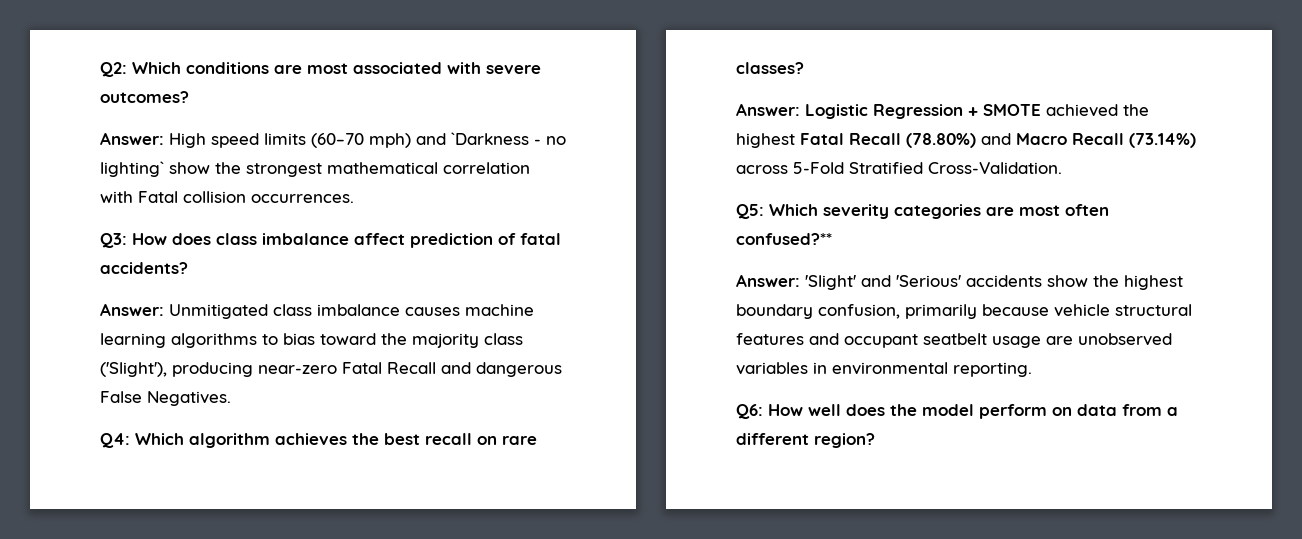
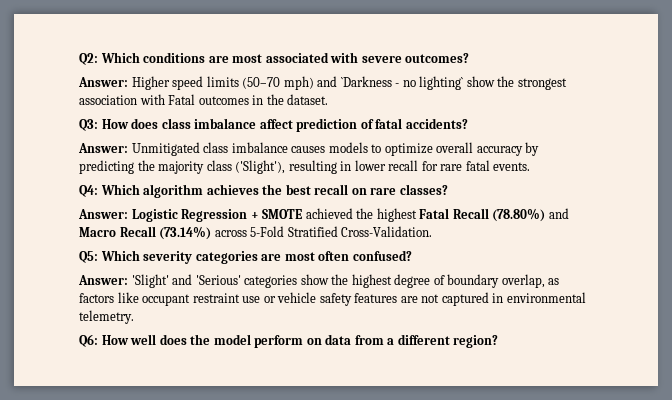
[169,133,206,148] High -> [131,76,170,90] Higher
[311,133,364,148] (60–70 -> [242,77,281,89] (50–70
[327,162,530,174] [100,191,354,203] mathematical correlation with Fatal collision occurrences. -> [79,94,329,105] association with Fatal outcomes in the dataset.
[465,304,534,316] [100,333,523,348] [100,362,562,377] [100,391,231,406] machine learning algorithms to bias toward the majority class ('Slight'), producing near-zero Fatal Recall and dangerous False Negatives. -> [328,142,540,156] [79,160,531,174] models to optimize overall accuracy by predicting the majority class ('Slight'), resulting in lower recall for rare fatal events.
[736,233,832,245] confused?** -> [352,250,412,261] confused?
[966,275,1042,287] accidents -> [244,275,298,288] categories
[736,304,1192,319] [736,333,1172,348] [736,362,808,375] boundary confusion, primarily because vehicle structural features and occupant seatbelt usage are unobserved variables -> [394,274,560,288] [79,292,489,306] degree of boundary overlap, as factors like occupant restraint use or vehicle safety features are not captured
[953,362,1032,377] reporting. -> [79,310,134,324] telemetry.

